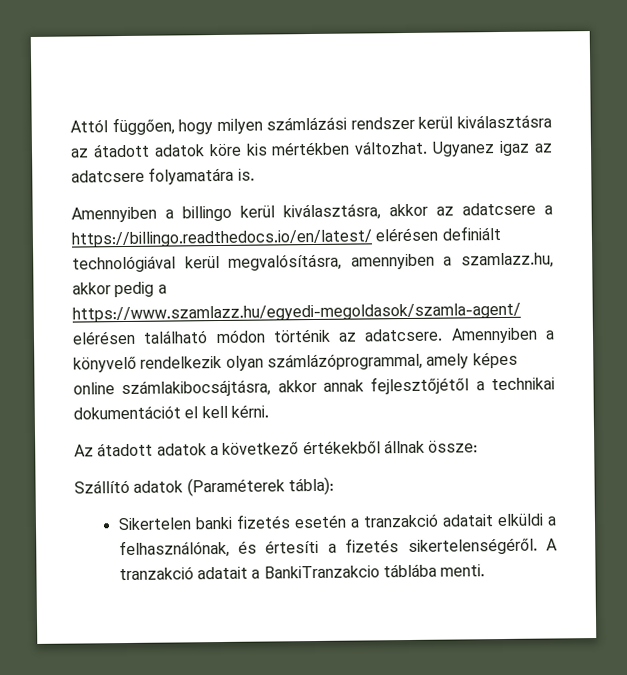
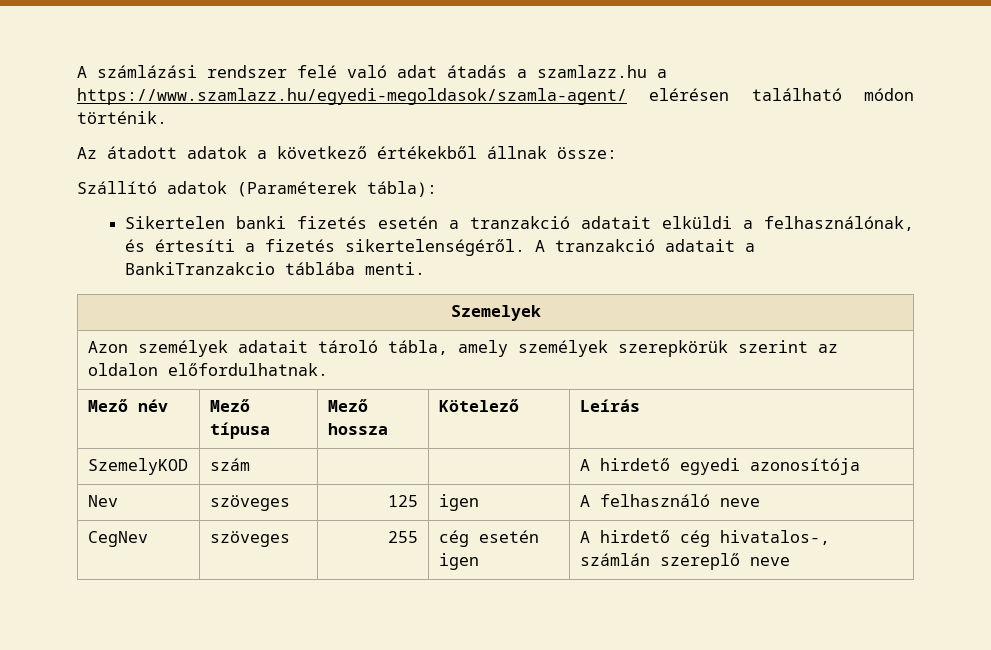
[70,114,552,136] [70,140,554,158] [71,166,255,185] [71,202,553,223] [71,225,501,248] [72,252,555,273] [72,281,155,298] Attól függően, hogy milyen számlázási rendszer kerül kiválasztásra az átadott adatok köre kis mértékben változhat. Ugyanez igaz az adatcsere folyamatára is. // Amennyiben a billingo kerül kiválasztásra, akkor az adatcsere a https://billingo.readthedocs.io/en/latest/ elérésen definiált technológiával kerül megvalósításra, amennyiben a szamlazz.hu, akkor pedig -> [77,65,647,78] A számlázási rendszer felé való adat átadás a szamlazz.hu
[272,327,555,344] [73,351,518,373] [73,376,555,398] [73,404,269,420] történik az adatcsere. Amennyiben a könyvelő rendelkezik olyan számlázóprogrammal, amely képes online számlakibocsájtásra, akkor annak fejlesztőjétől a technikai dokumentációt el kell kérni. -> [77,111,167,124] történik.
(486, 570) none -> [450,305,541,321] [87,340,838,357] [87,363,328,376] [87,399,168,412] [209,399,250,412] [209,422,270,439] [327,399,368,412] [327,423,388,435] [438,399,519,412] [579,399,640,412] [87,458,188,475] [209,458,250,471] [579,458,860,475] [87,495,118,507] [209,495,290,511] [388,495,419,507] [438,494,479,511] [579,494,760,507] [87,531,148,547] [209,531,290,547] [388,531,419,543] [438,530,539,547] [438,553,479,570] [579,530,830,547] [579,553,790,570] // Szemelyek // Azon személyek adatait tároló tábla, amely személyek szerepkörük szerint az oldalon előfordulhatnak. // Mező név | Mező típusa | Mező hossza | Kötelező | Leírás // SzemelyKOD | szám | | | A hirdető egyedi azonosítója // Nev | szöveges | 125 | igen | A felhasználó neve // CegNev | szöveges | 255 | cég esetén igen | A hirdető cég hivatalos-, számlán szereplő neve

